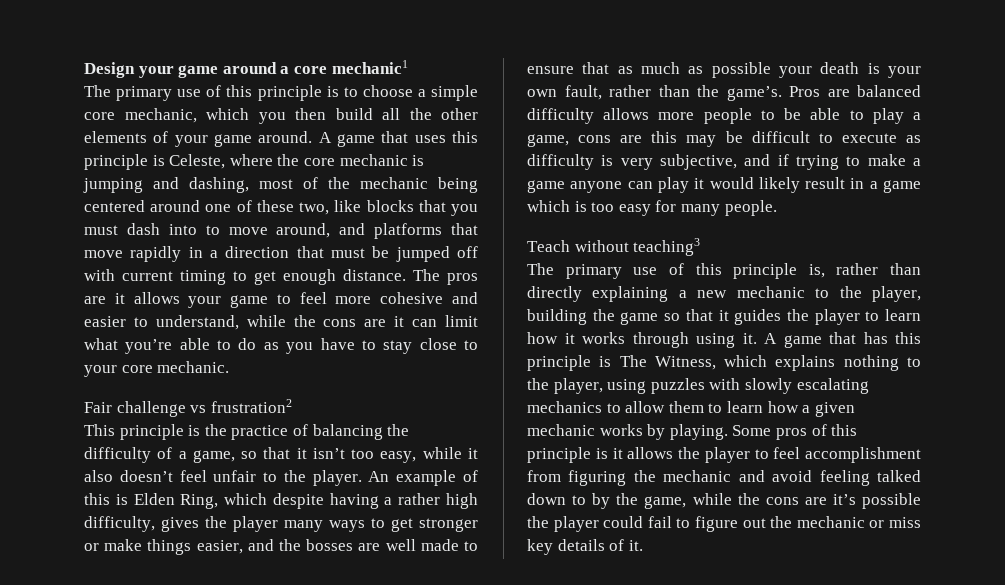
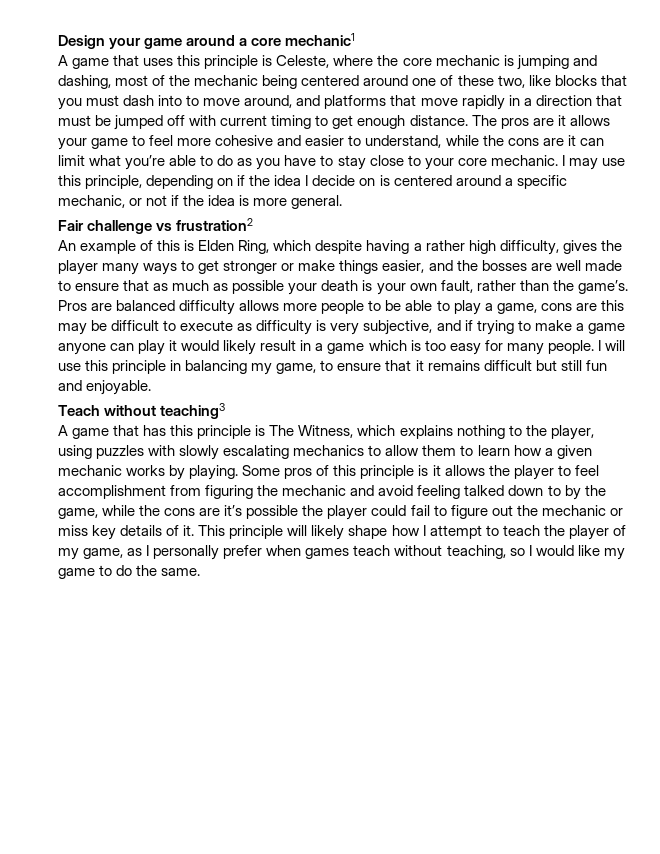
[84,85,479,101] [84,108,478,124] [84,131,313,147] The primary use of this principle is to choose a simple core mechanic, which you then build all the other elements of your game around. -> (356, 39) none
[84,399,292,417] [84,424,410,440] [84,447,478,463] [84,470,362,486] // Fair challenge vs frustration2 // This principle is the practice of balancing the difficulty of a game, so that it isn’t too easy, while it also doesn’t feel unfair to the player. -> [561,155,625,170] [58,175,567,189] [58,195,343,209] [58,218,254,234] I may use this principle, depending on if the idea I decide on is centered around a specific mechanic, or not if the idea is more general. // Fair challenge vs frustration2 //
[527,238,701,256] [527,263,921,279] [527,286,921,302] [527,309,921,325] [527,332,757,348] // Teach without teaching3 // The primary use of this principle is, rather than directly explaining a new mechanic to the player, building the game so that it guides the player to learn how it works through using it. -> [597,340,625,351] [58,360,607,375] [58,380,152,395] [58,403,226,419] I will use this principle in balancing my game, to ensure that it remains difficult but still fun and enjoyable. // Teach without teaching3 //
(643, 545) none -> [198,525,626,540] [58,545,625,560] [58,565,201,579] This principle will likely shape how I attempt to teach the player of my game, as I personally prefer when games teach without teaching, so I would like my game to do the same.

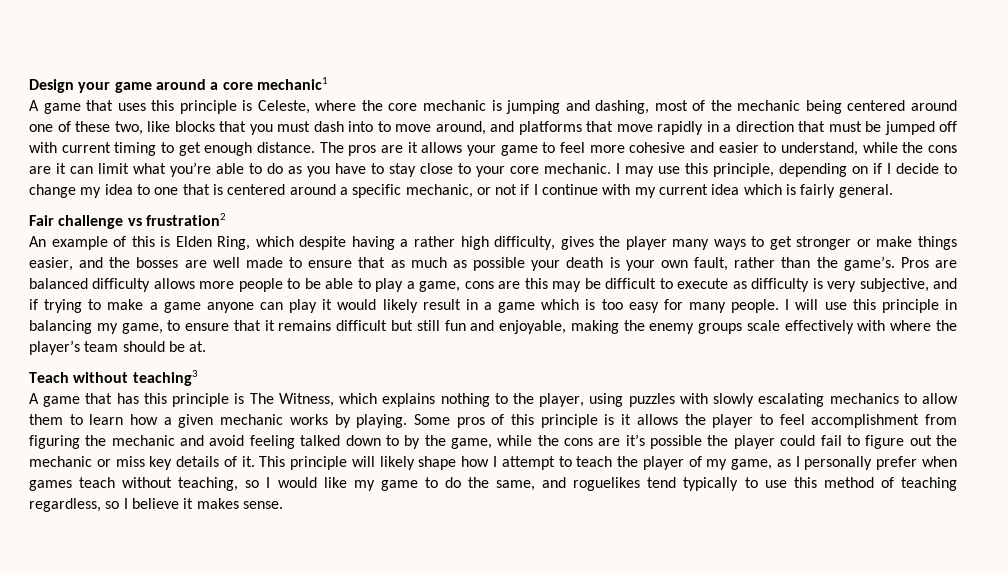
[249,175,376,186] the idea I decide on -> [887,163,957,174] [29,184,210,198] I decide to change my idea to one that
[183,195,288,206] the idea is more -> [533,184,836,198] I continue with my current idea which is fairly
[86,380,152,395] enjoyable. -> [499,320,957,334] [29,340,207,355] enjoyable, making the enemy groups scale effectively with where the player’s team should be at.
[161,568,201,576] same. -> [496,477,957,491] [29,498,283,512] same, and roguelikes tend typically to use this method of teaching regardless, so I believe it makes sense.

